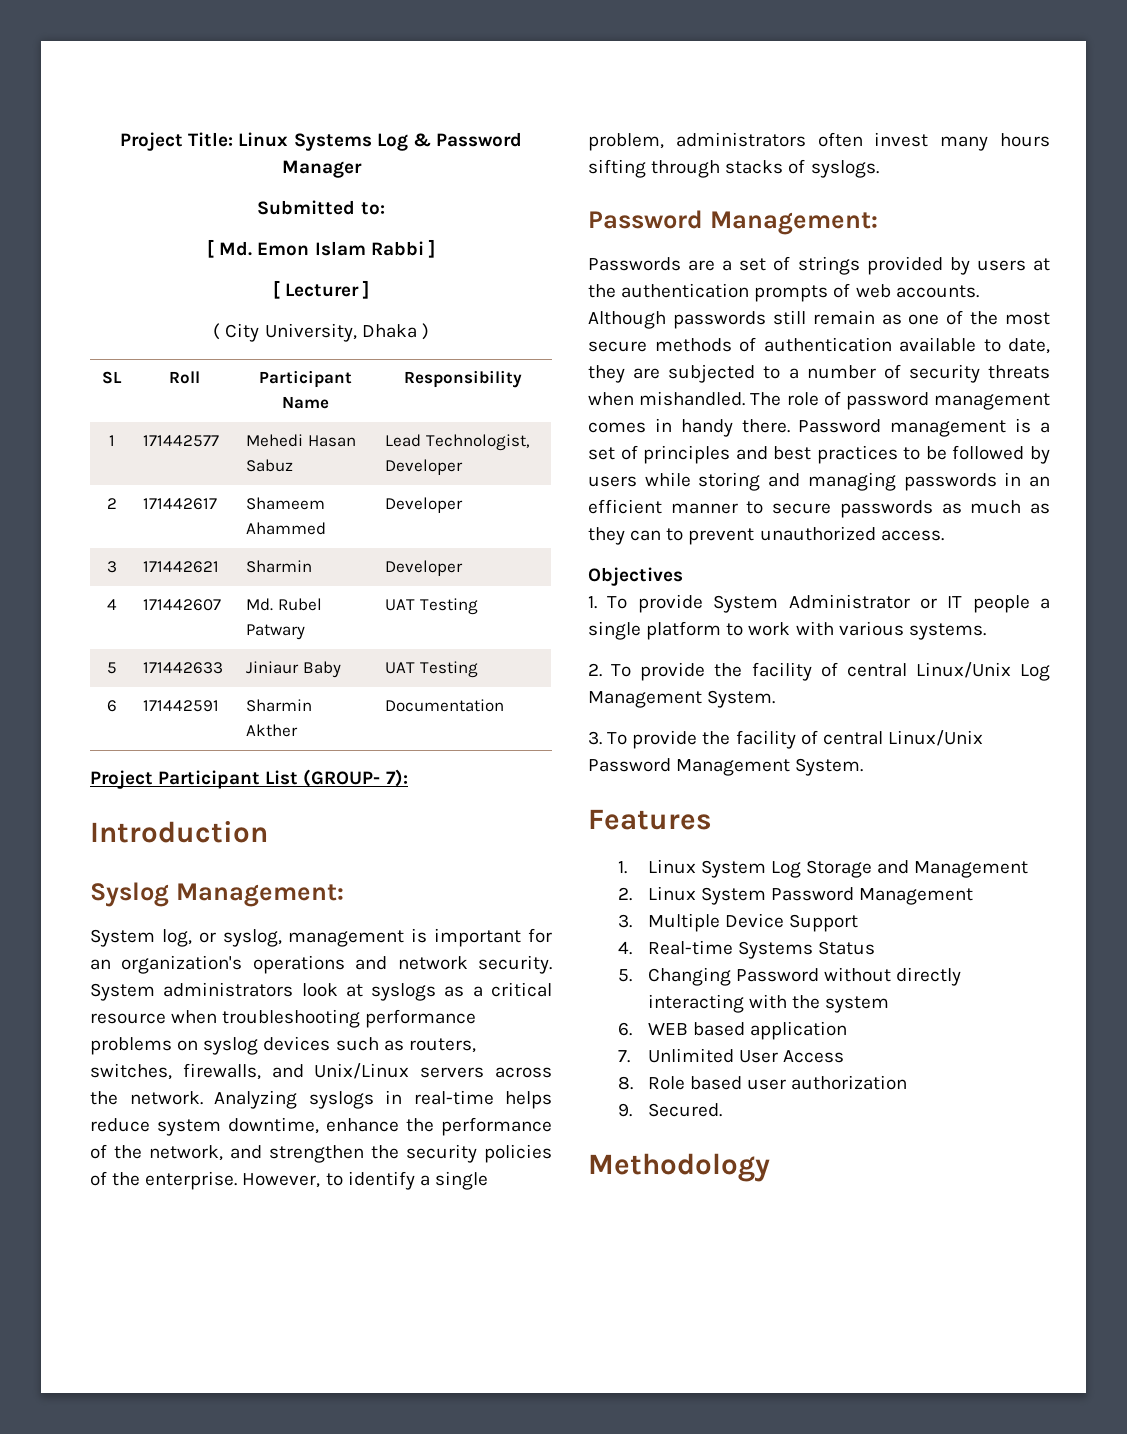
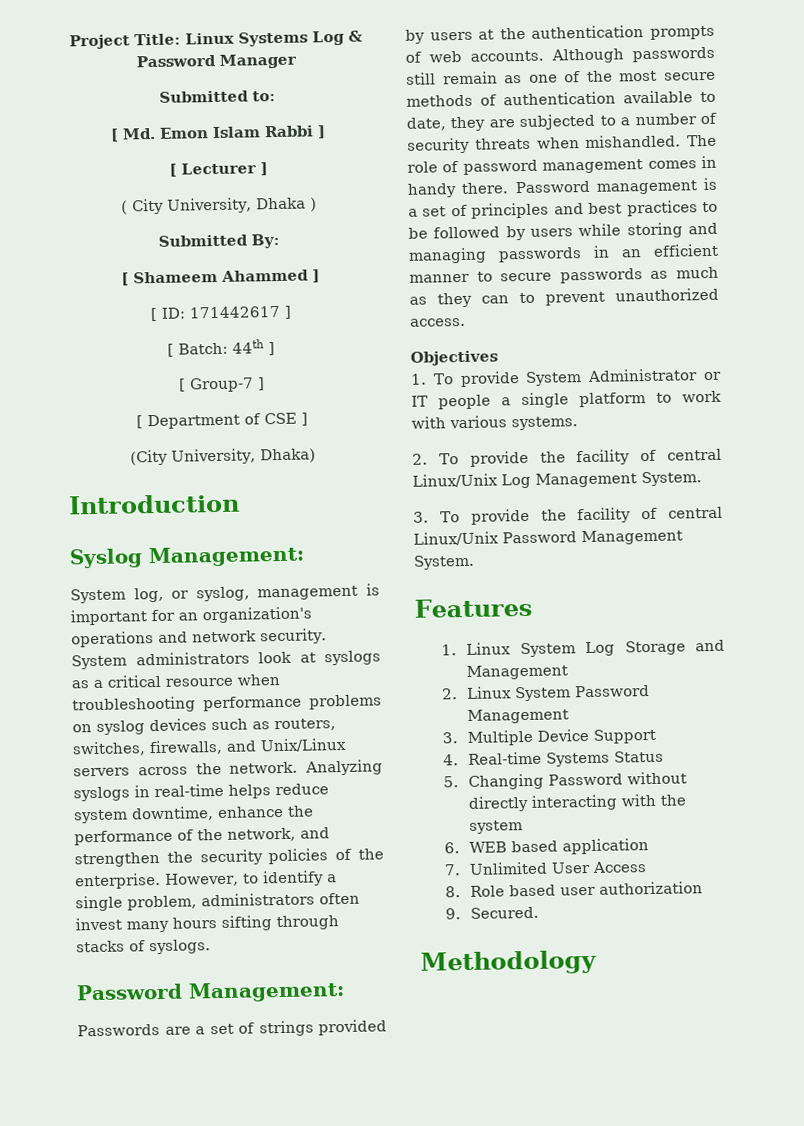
[102,371,122,384] [168,371,200,384] [258,370,352,388] [281,396,329,409] [404,370,522,388] [108,435,115,446] [143,435,220,447] [246,434,356,447] [246,459,294,472] [385,434,530,451] [385,459,464,475] [106,498,117,509] [143,498,218,510] [246,497,326,510] [246,522,327,535] [385,497,464,513] [106,561,117,573] [143,561,220,573] [246,560,313,573] [385,560,464,576] [106,599,117,610] [143,599,222,611] [246,598,322,611] [246,624,306,640] [385,598,478,615] [106,662,117,674] [143,662,224,674] [246,661,341,678] [385,661,478,678] [106,700,117,712] [143,700,220,712] [246,699,313,712] [246,724,299,737] [385,699,505,712] [90,769,408,789] // SL | Roll | Participant Name | Responsibility // 1 | 171442577 | Mehedi Hasan Sabuz | Lead Technologist, Developer // 2 | 171442617 | Shameem Ahammed | Developer // 3 | 171442621 | Sharmin | Developer // 4 | 171442607 | Md. Rubel Patwary | UAT Testing // 5 | 171442633 | Jiniaur Baby | UAT Testing // 6 | 171442591 | Sharmin Akther | Documentation // Project Participant List (GROUP- 7): -> [158,233,280,249] [120,269,320,286] [149,305,292,322] [167,339,275,357] [178,377,265,393] [136,412,308,430] [130,448,316,466] // Submitted By: // [ Shameem Ahammed ] // [ ID: 171442617 ] // [ Batch: 44th ] // [ Group-7 ] // [ Department of CSE ] // (City University, Dhaka)

